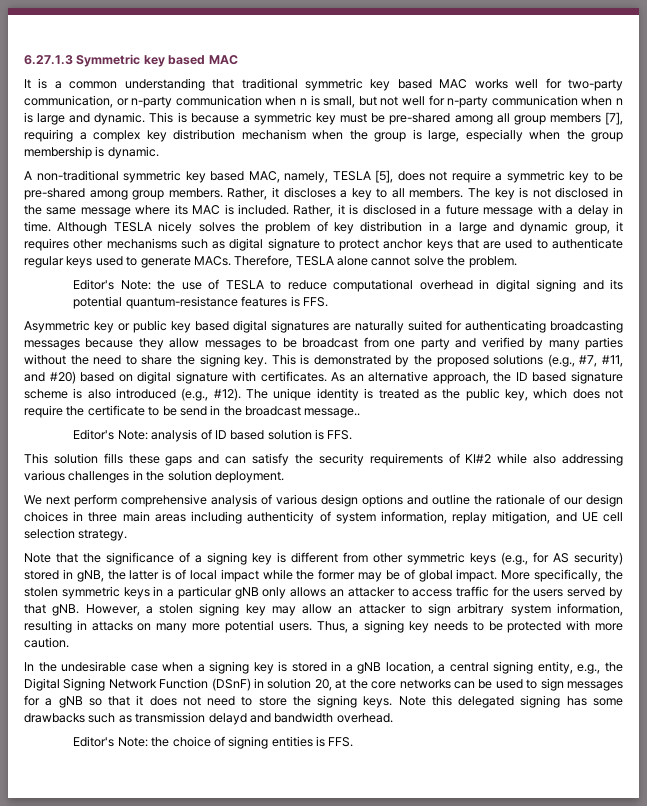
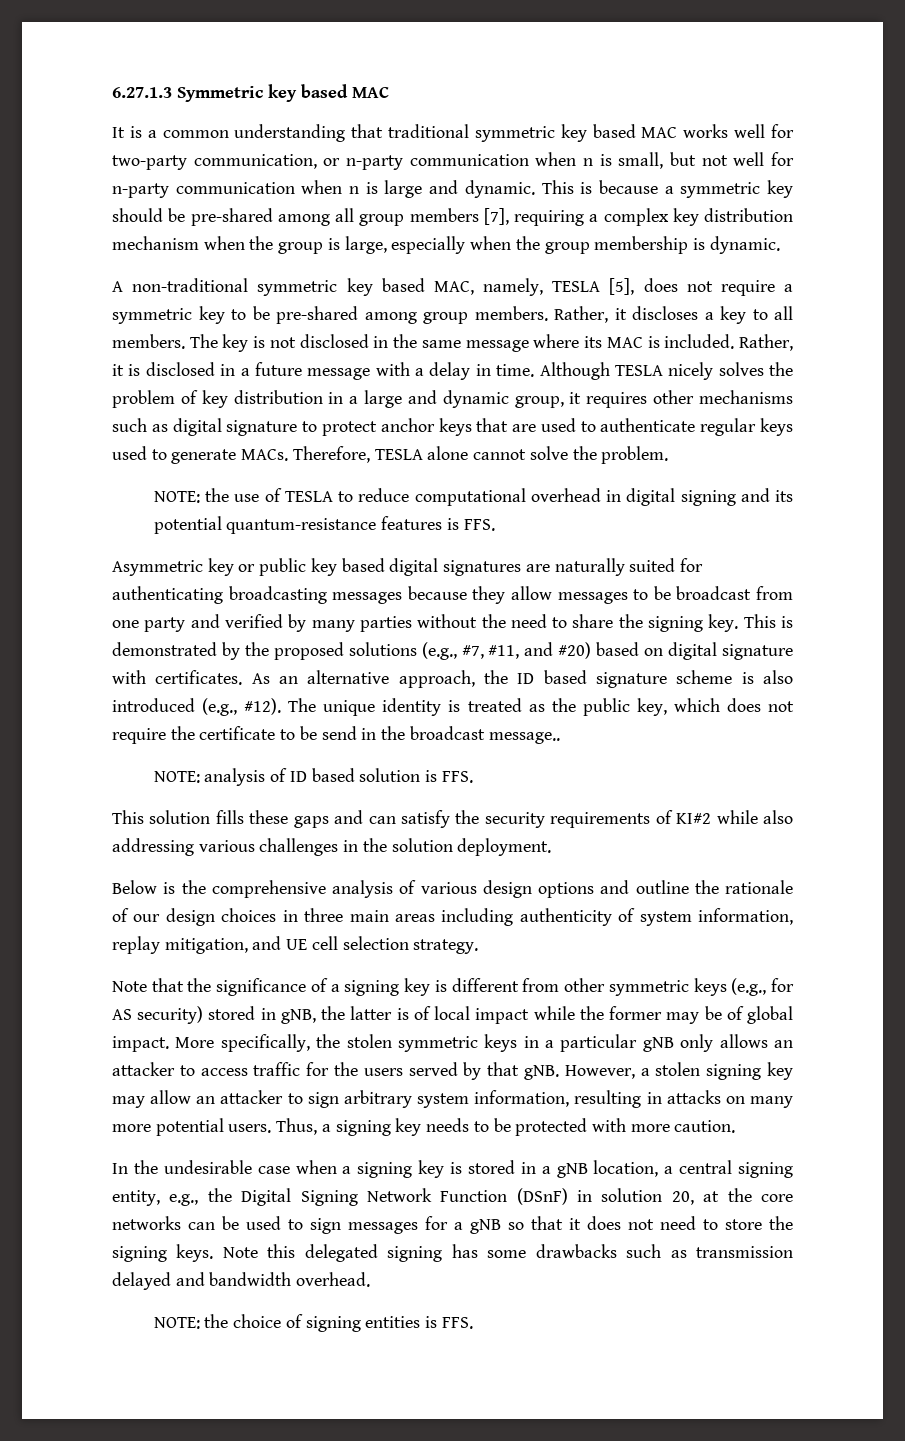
[340,113,368,123] must -> [112,208,163,222] should
[73,279,151,290] Editor's Note: -> [153,491,200,503] NOTE:
[73,429,148,440] Editor's Note: -> [153,771,200,783] NOTE:
[24,494,117,507] We next perform -> [112,880,206,894] Below is the
[208,713,247,725] delayd -> [112,1272,171,1290] delayed
[73,736,148,747] Editor's Note: -> [153,1317,200,1329] NOTE:

